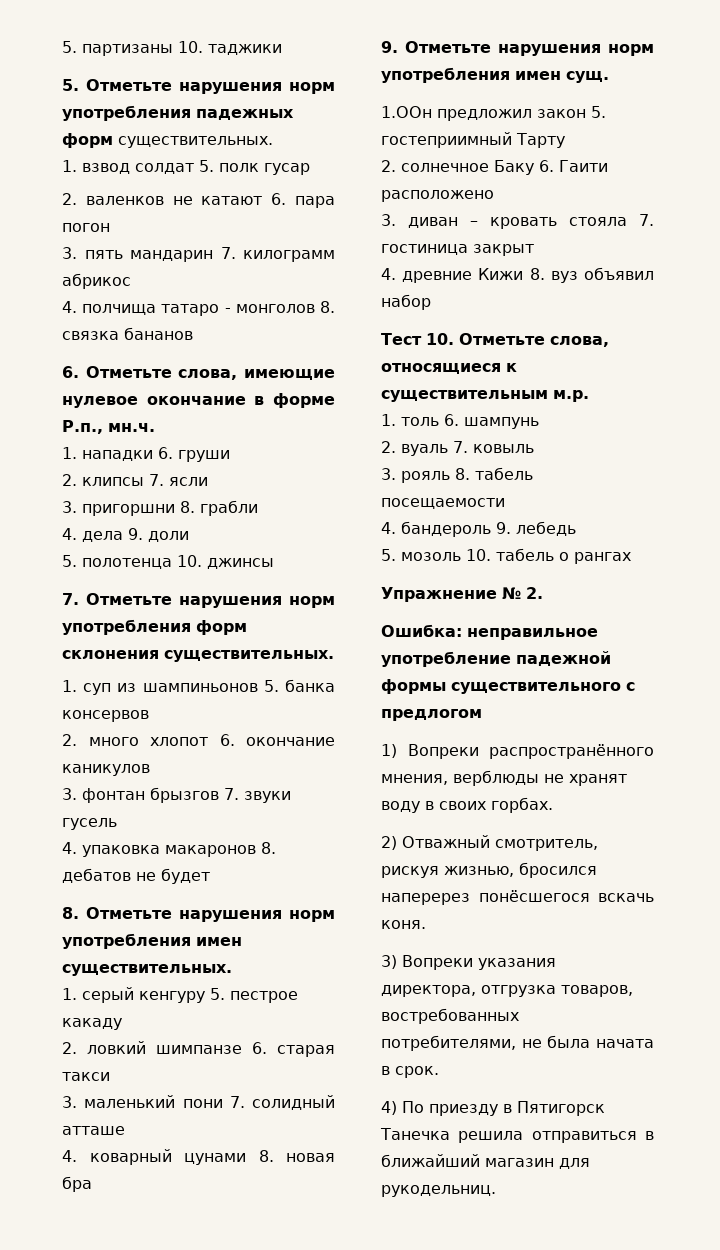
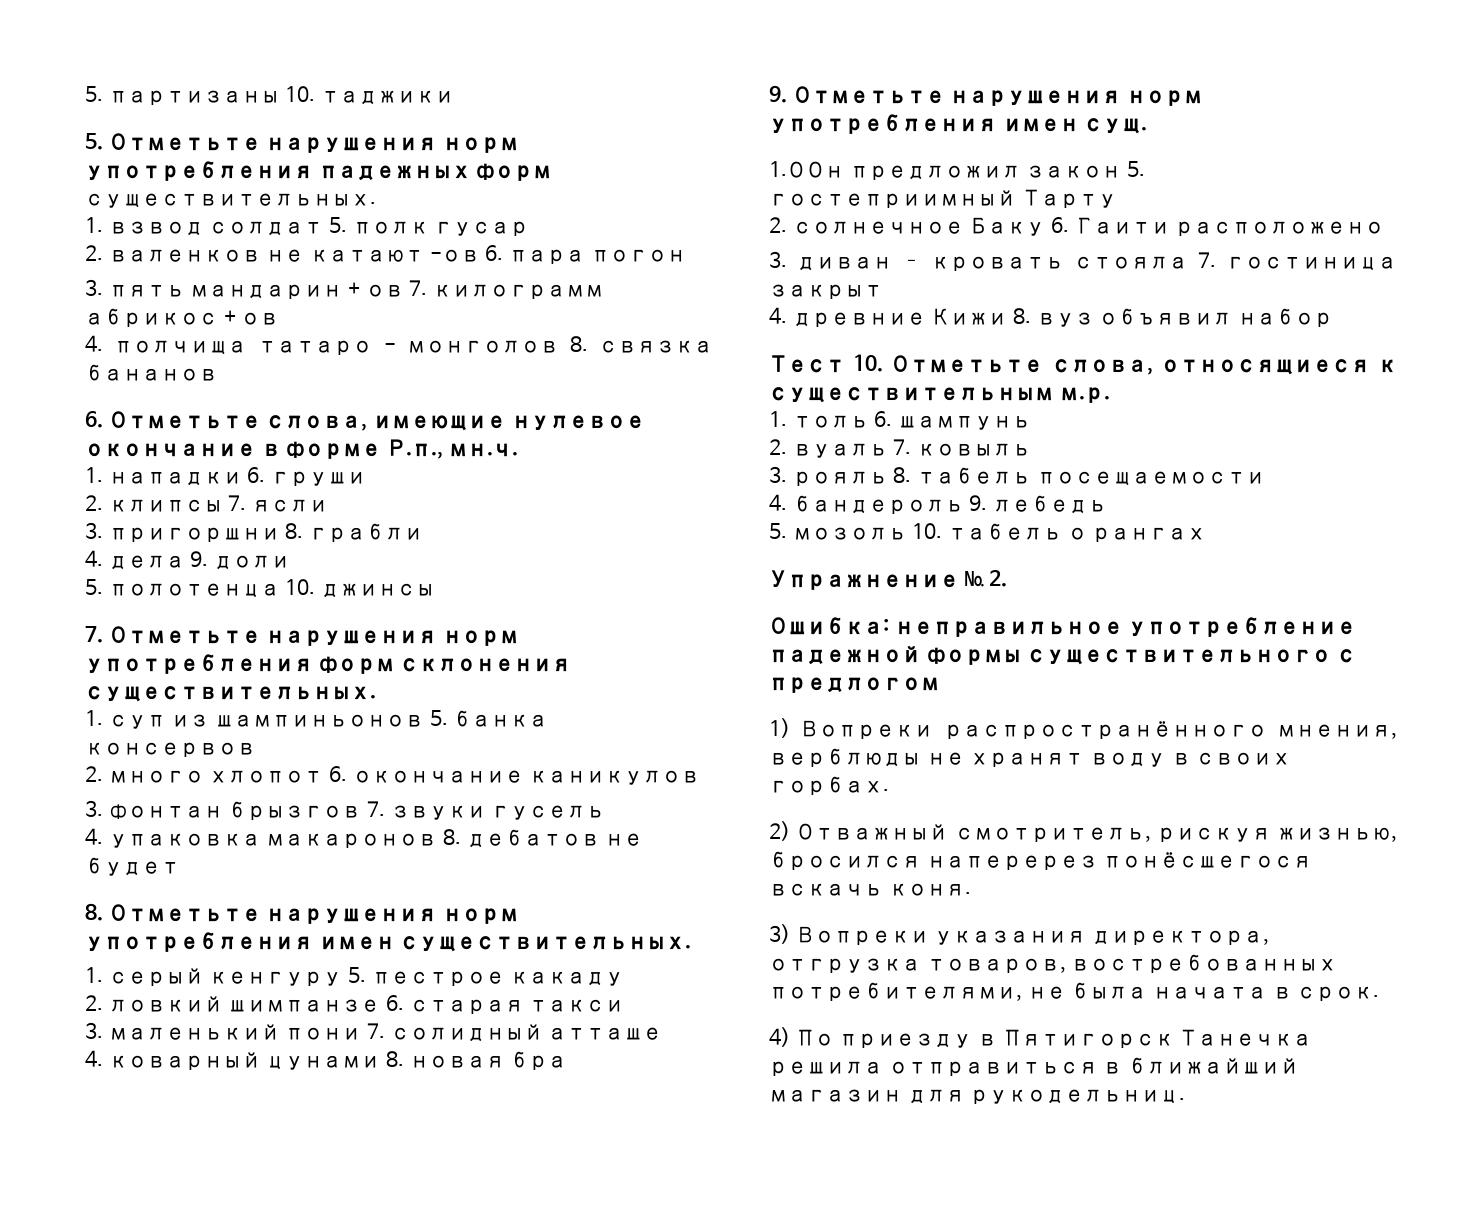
(263, 200) none -> [429,249,480,262] -ов
(213, 256) none -> [348,282,404,297] + ов
(131, 281) none -> [223,310,280,325] + ов

